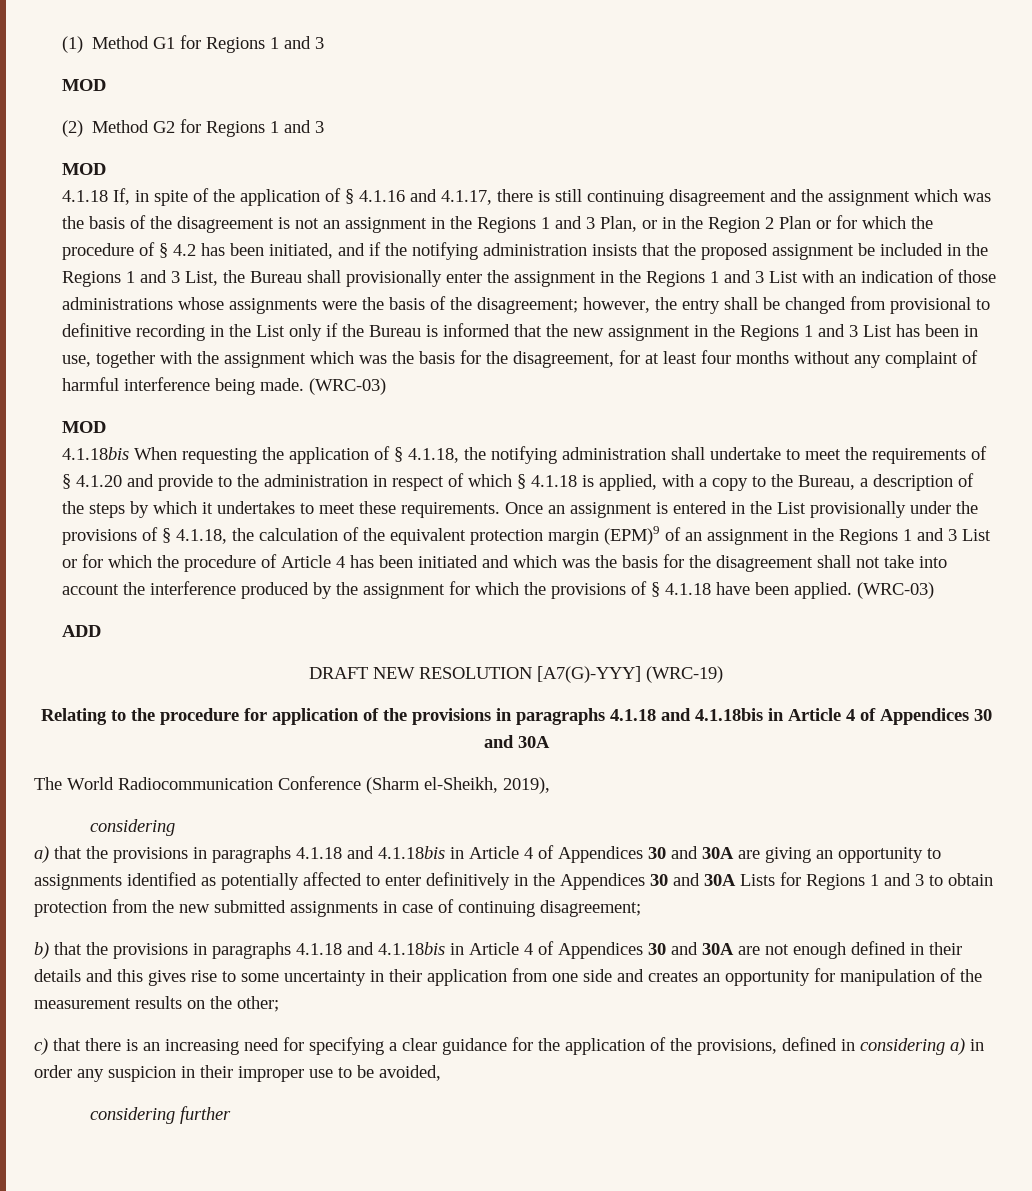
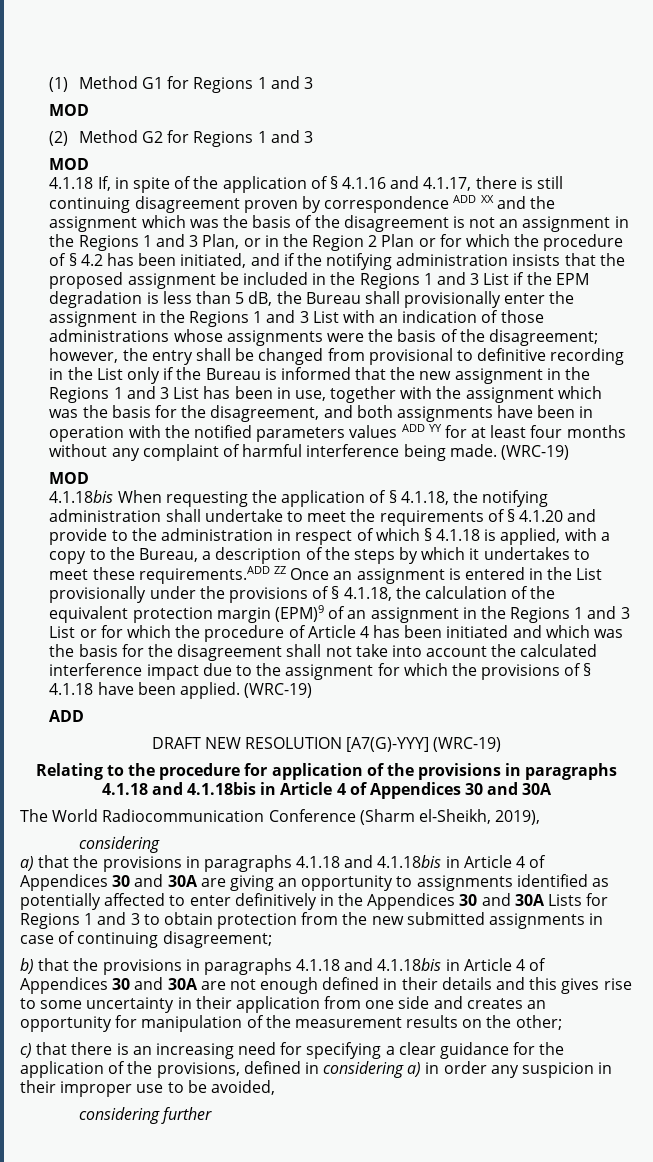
(766, 197) none -> [243,195,494,213] proven by correspondence ADD XX
[184,271,218,286] List, -> [483,272,589,285] [49,291,273,308] List if the EPM degradation is less than 5 dB,
(614, 359) none -> [323,405,594,422] [49,424,442,442] and both assignments have been in operation with the notified parameters values ADD YY
[308,378,386,395] (WRC-03) -> [500,445,569,460] (WRC-19)
[400,502,500,518] requirements. -> [138,566,286,584] requirements.ADD ZZ
[149,581,332,599] interference produced by -> [520,644,598,657] [49,663,252,680] calculated interference impact due to
[856,582,934,599] (WRC-03) -> [244,683,313,698] (WRC-19)

